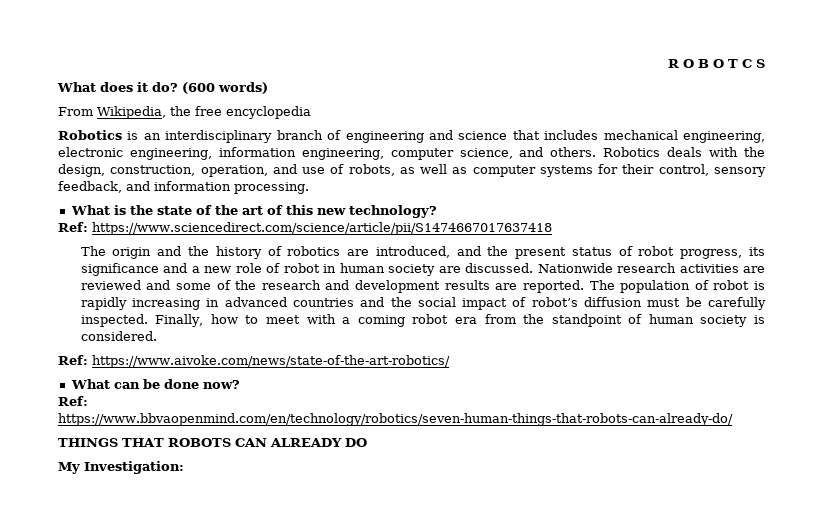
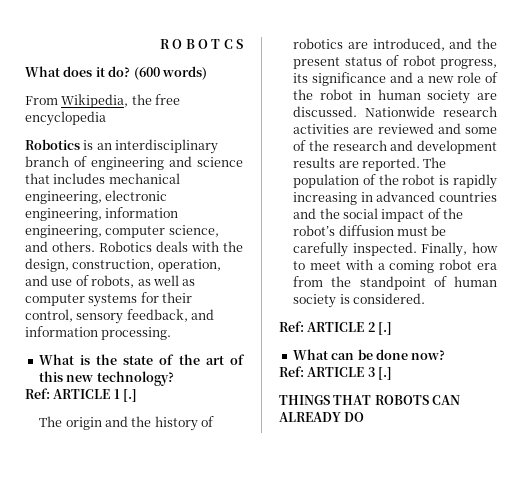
[92,222,552,235] https://www.sciencedirect.com/science/article/pii/S1474667017637418 -> [53,389,138,402] ARTICLE 1 [.]
(281, 268) none -> [293,89,314,100] the
(709, 285) none -> [378,174,399,185] the
(527, 302) none -> [443,208,464,219] the
[92,355,450,368] https://www.aivoke.com/news/state-of-the-art-robotics/ -> [307,322,393,335] ARTICLE 2 [.]
[58,413,733,426] https://www.bbvaopenmind.com/en/technology/robotics/seven-human-things-that-robots-can-already-do/ -> [307,367,393,380] ARTICLE 3 [.]
[58,461,184,474] // My Investigation: -> (365, 417) none

